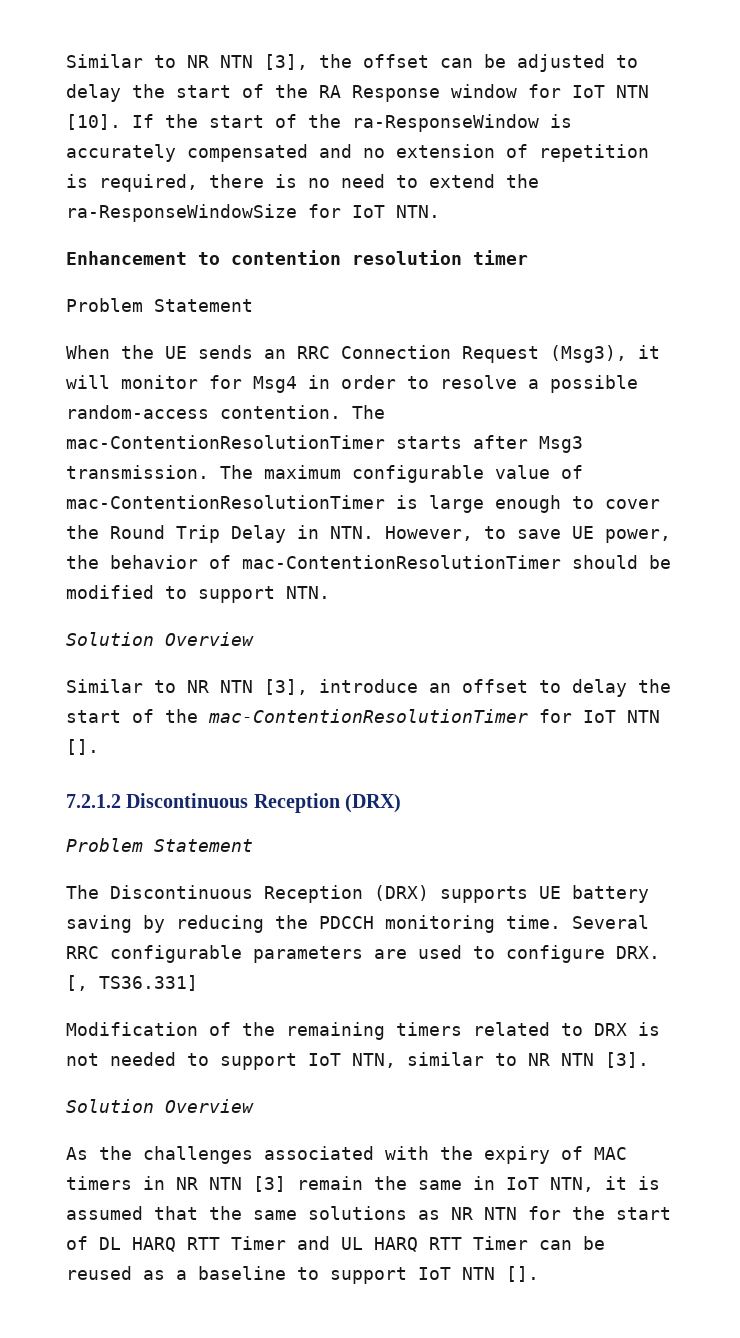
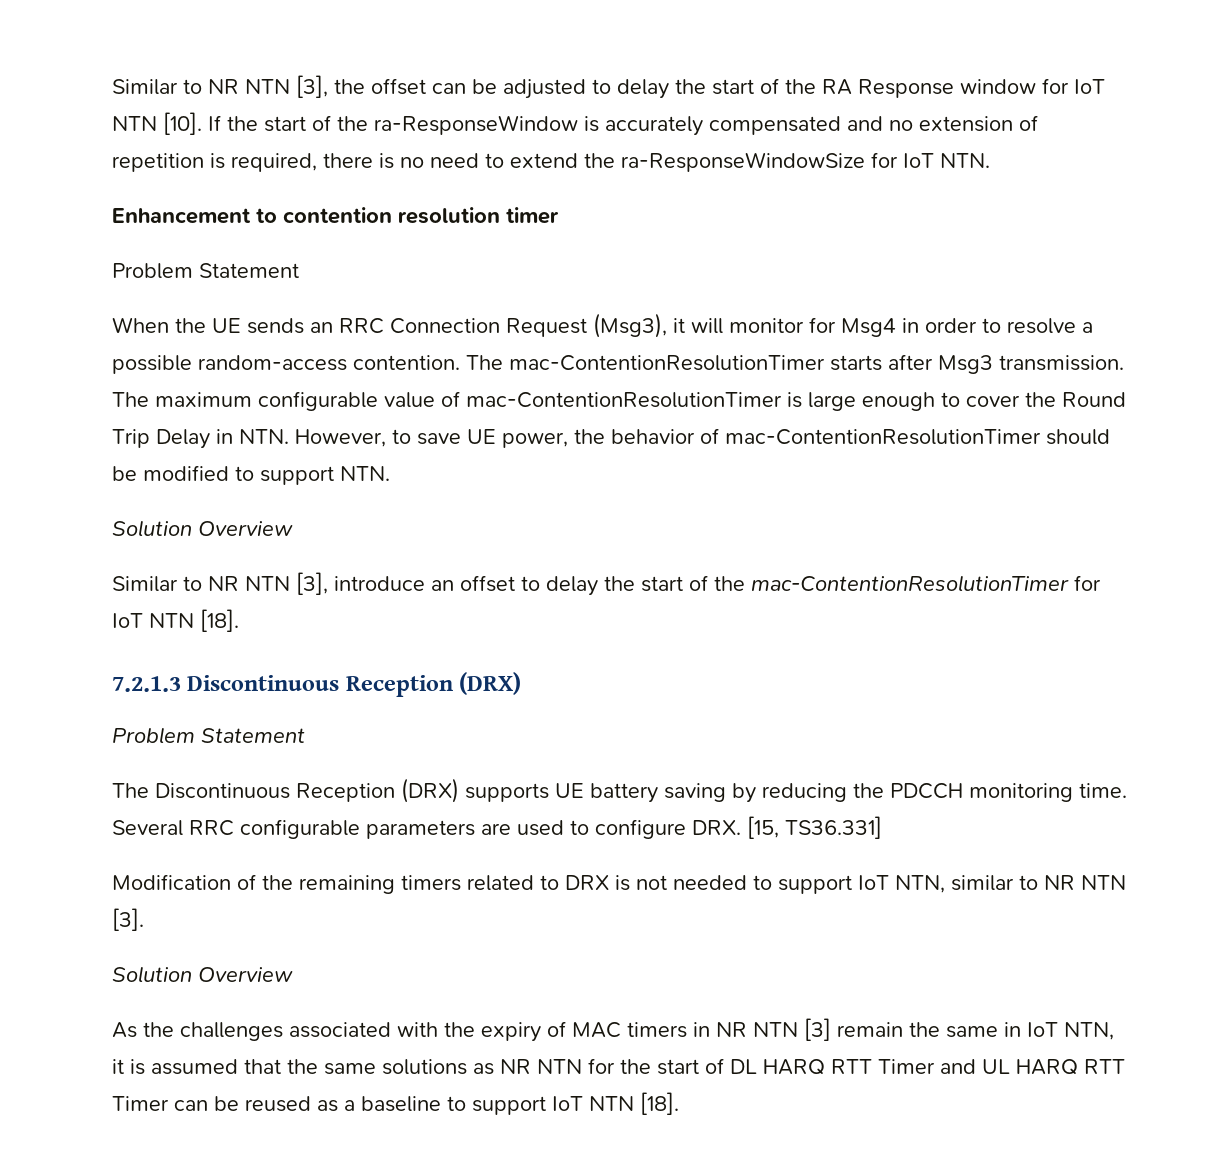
[66,739,99,755] [66,794,121,808] []. // 7.2.1.2 -> [200,609,239,632] [112,676,181,692] [18]. // 7.2.1.3
[66,975,88,991] [, -> [747,816,779,839] [15,
[506,1266,539,1282] []. -> [640,1092,679,1115] [18].

